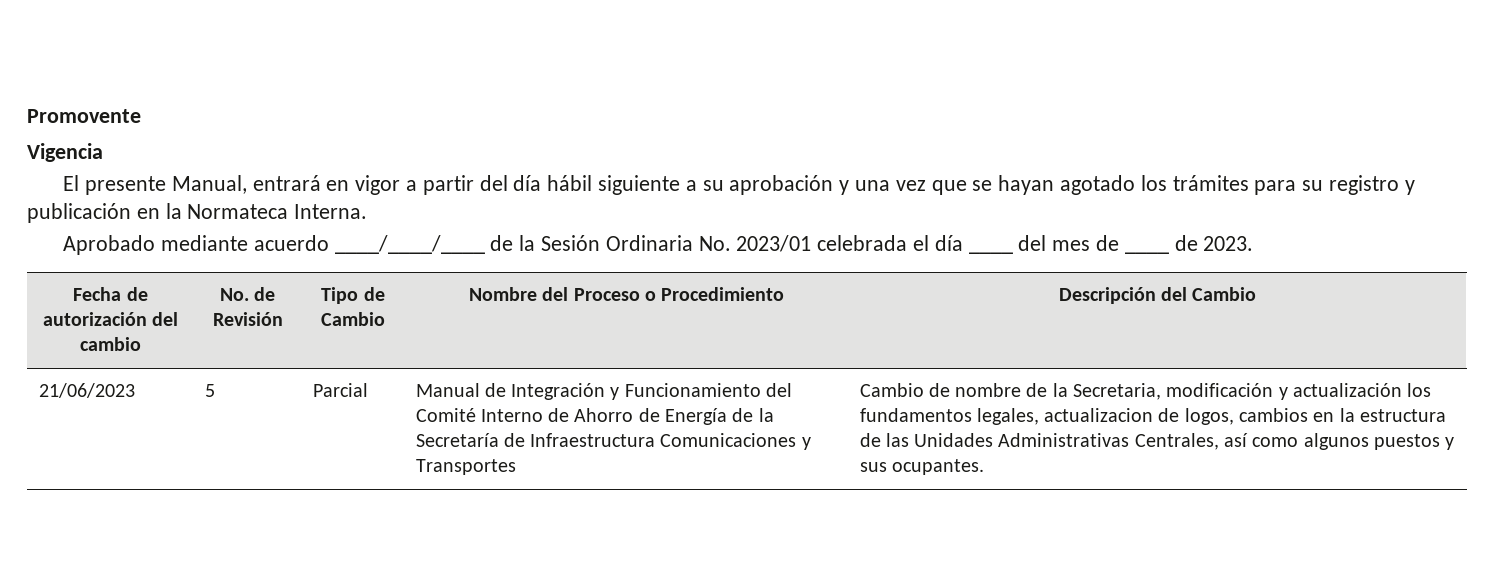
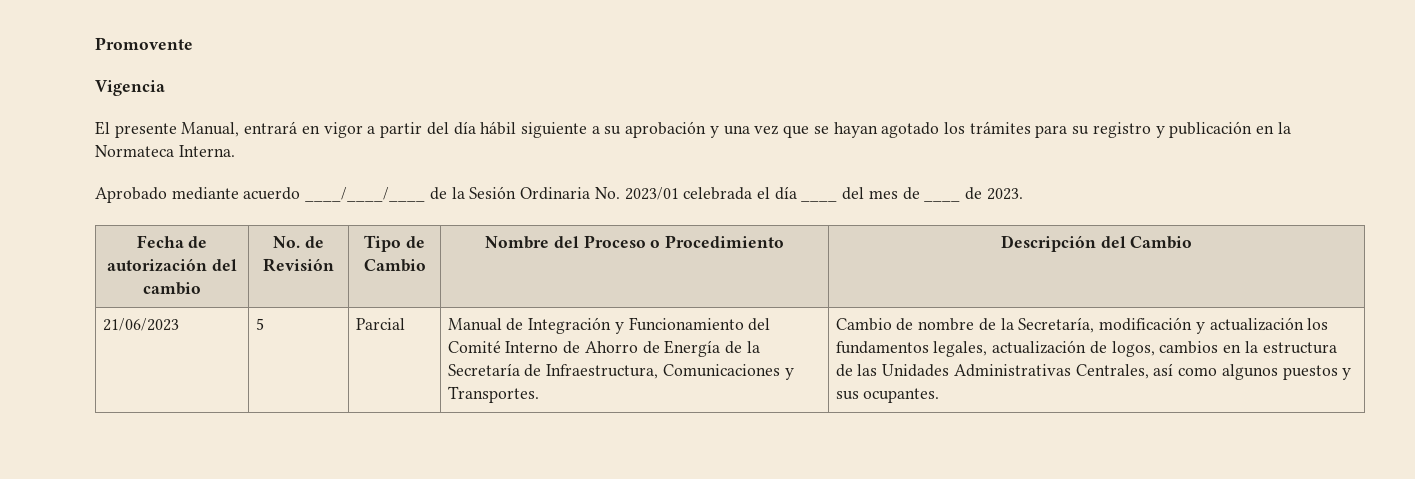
[530,433,656,447] Infraestructura -> [546,364,659,379] Infraestructura,
[415,459,516,475] Transportes -> [447,386,539,403] Transportes.
[1072,383,1161,400] Secretaria, -> [1018,317,1095,333] Secretaría,
[1044,408,1154,422] actualizacion -> [992,340,1087,354] actualización

